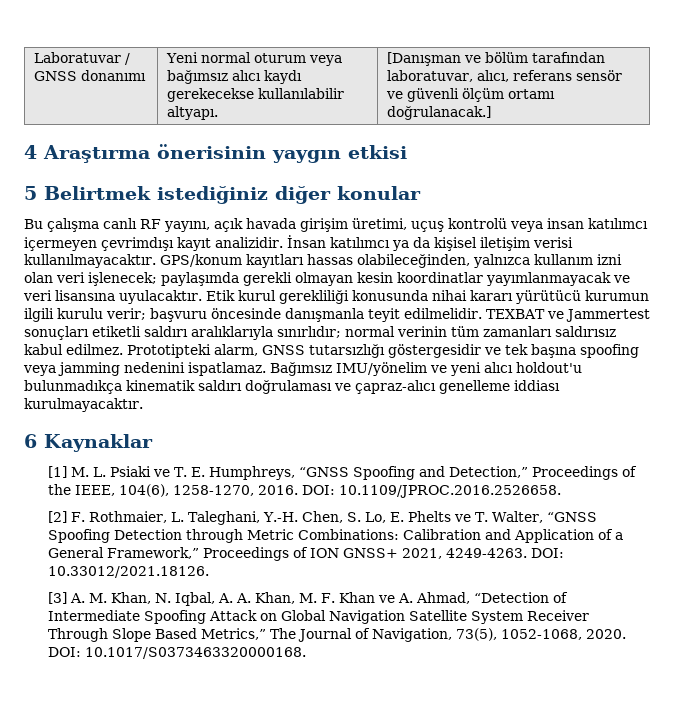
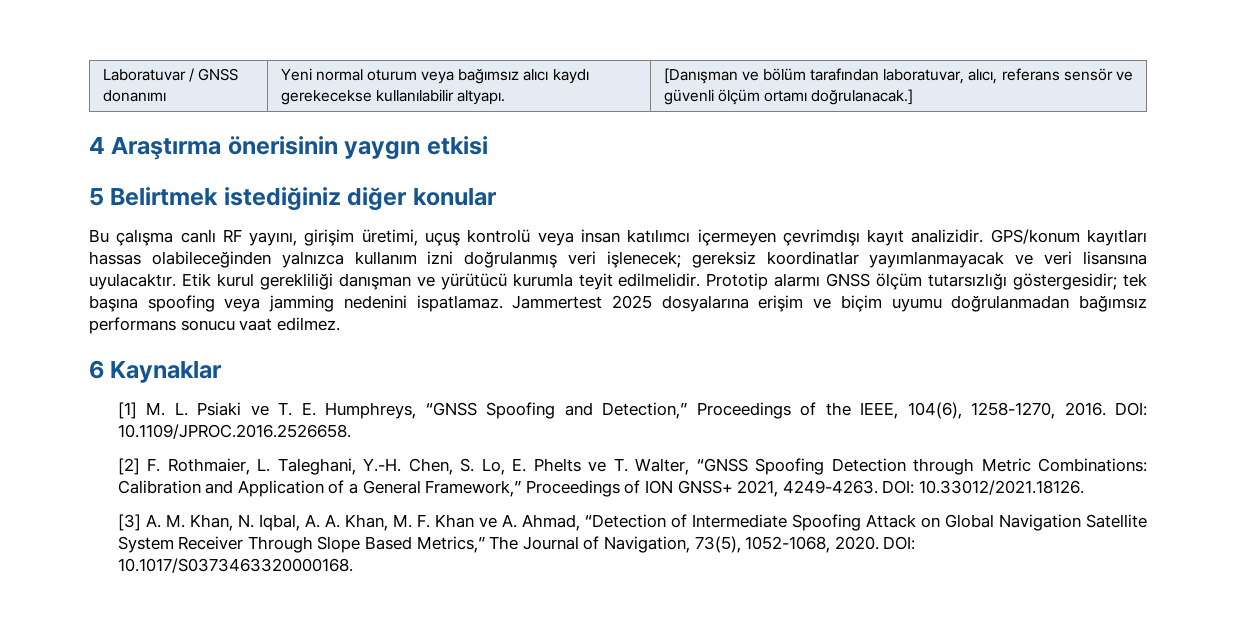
[214,218,296,232] açık havada -> (298, 239) none
[286,235,573,251] [24,254,156,268] İnsan katılımcı ya da kişisel iletişim verisi kullanılmayacaktır. -> (984, 236) none
[356,254,470,268] olabileceğinden, -> [151,251,271,268] olabileceğinden
[24,272,53,283] olan -> [464,251,558,268] doğrulanmış
[161,272,393,286] paylaşımda gerekli olmayan kesin -> [691,251,756,268] gereksiz
[351,290,649,304] [24,308,650,322] [24,326,616,340] [24,344,501,358] konusunda nihai kararı yürütücü kurumun ilgili kurulu verir; başvuru öncesinde danışmanla teyit edilmelidir. TEXBAT ve Jammertest sonuçları etiketli saldırı aralıklarıyla sınırlıdır; normal verinin tüm zamanları saldırısız kabul edilmez. Prototipteki alarm, GNSS tutarsızlığı göstergesidir ve -> [338,273,1118,290] danışman ve yürütücü kurumla teyit edilmelidir. Prototip alarmı GNSS ölçüm tutarsızlığı göstergesidir;
[270,362,582,376] [24,380,560,394] [24,398,143,412] Bağımsız IMU/yönelim ve yeni alıcı holdout'u bulunmadıkça kinematik saldırı doğrulaması ve çapraz-alıcı genelleme iddiası kurulmayacaktır. -> [512,295,1147,312] [89,317,340,334] Jammertest 2025 dosyalarına erişim ve biçim uyumu doğrulanmadan bağımsız performans sonucu vaat edilmez.

